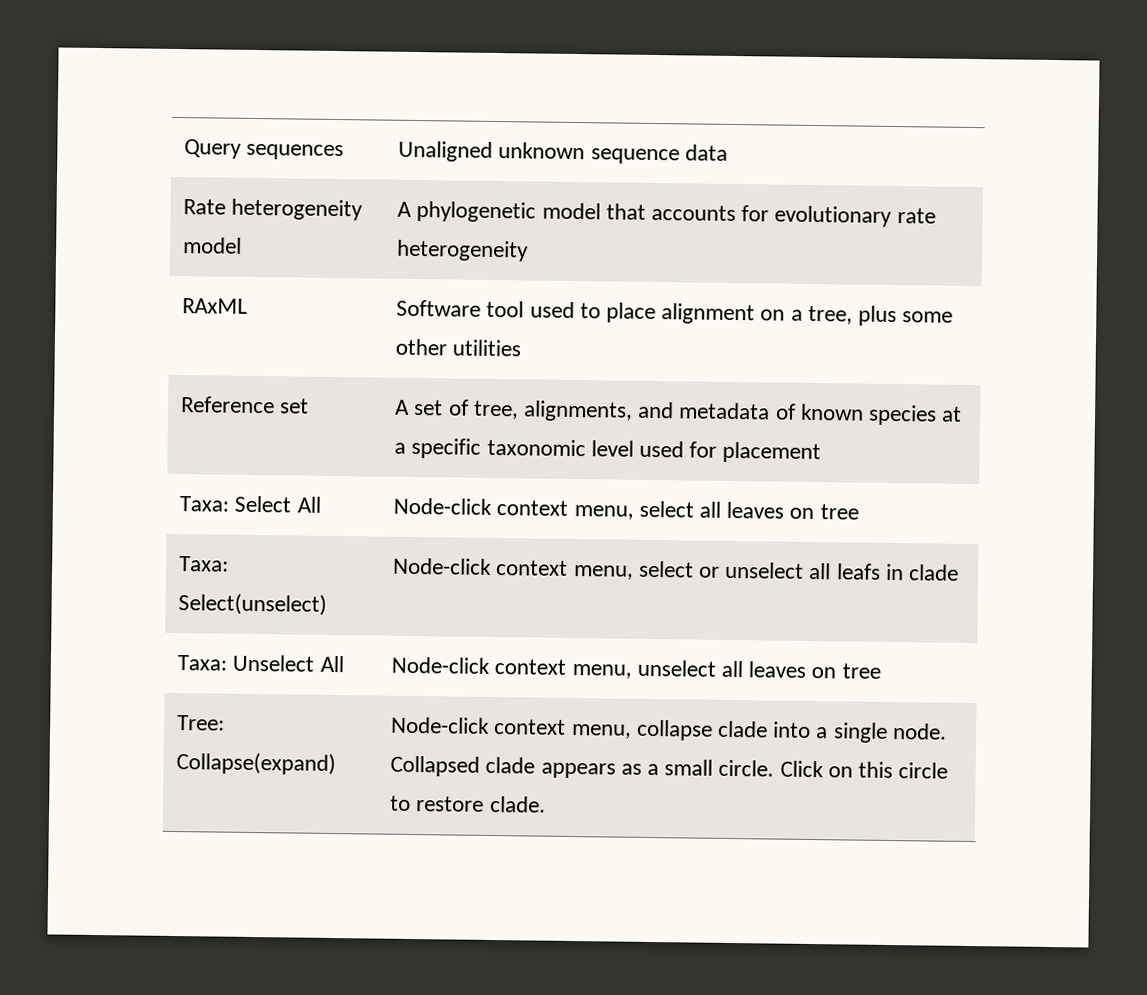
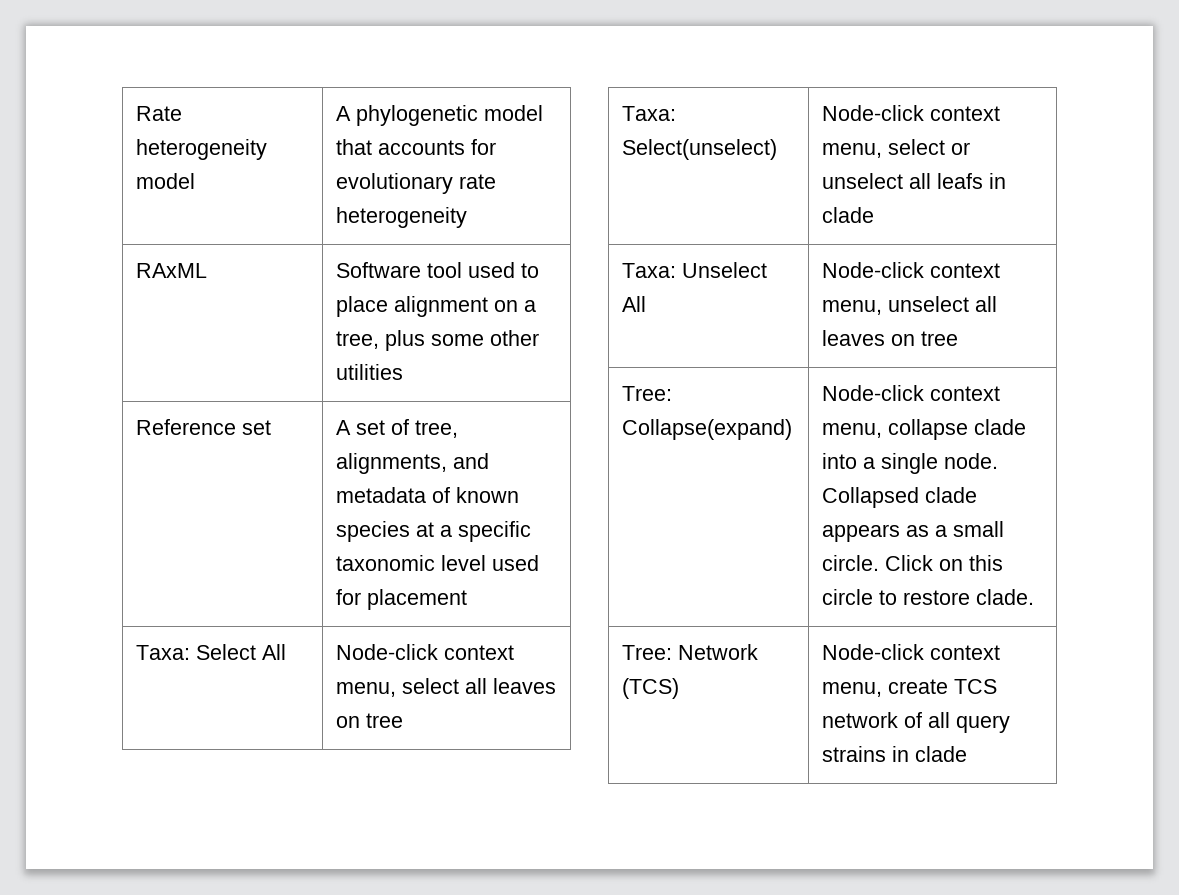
[184,139,345,161] [398,140,728,165] Query sequences | Unaligned unknown sequence data // -> (136, 113) none
(546, 804) none -> [622,644,759,660] [622,678,680,699] [822,644,1001,660] [822,679,998,697] [822,712,1011,733] [822,746,968,762] // Tree: Network (TCS) | Node-click context menu, create TCS network of all query strains in clade

